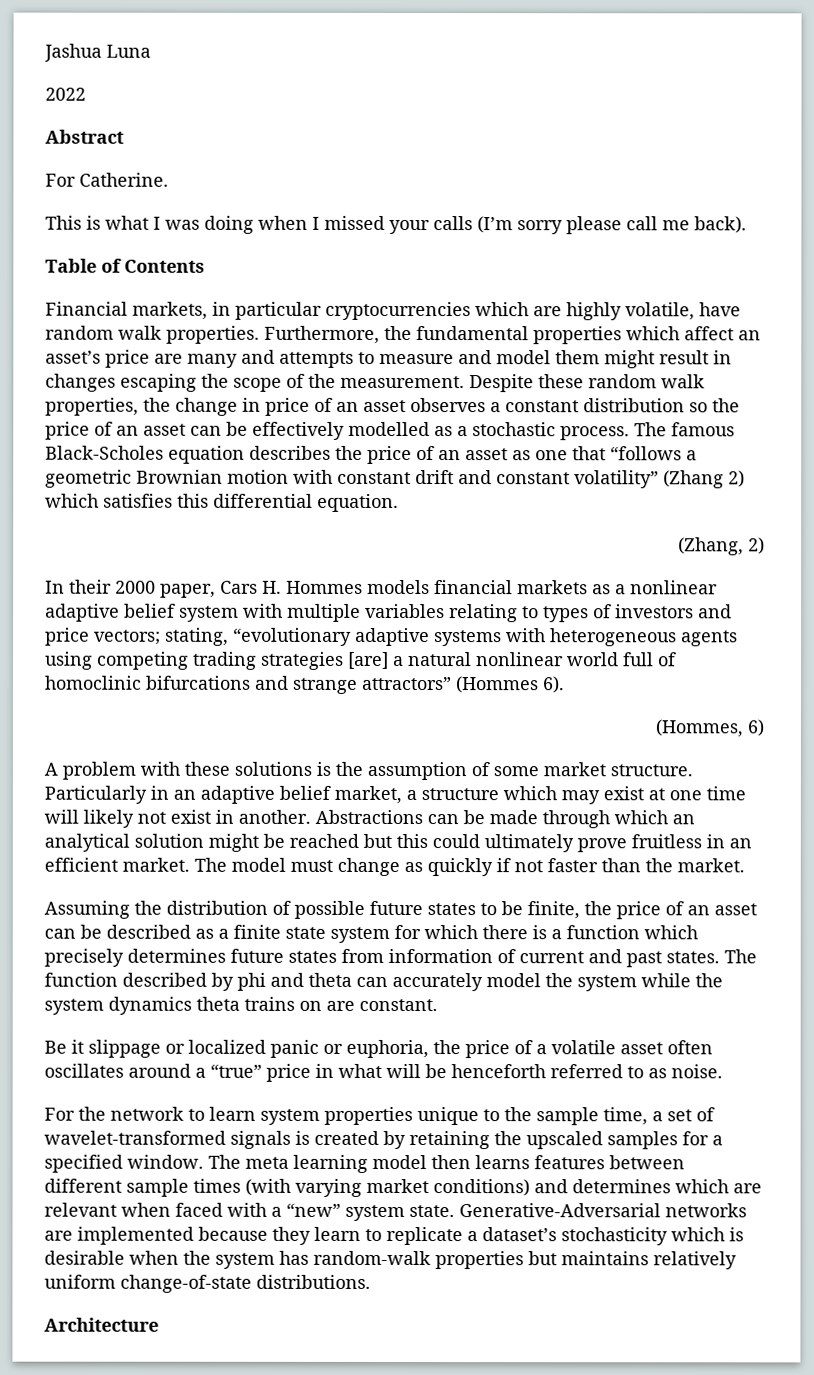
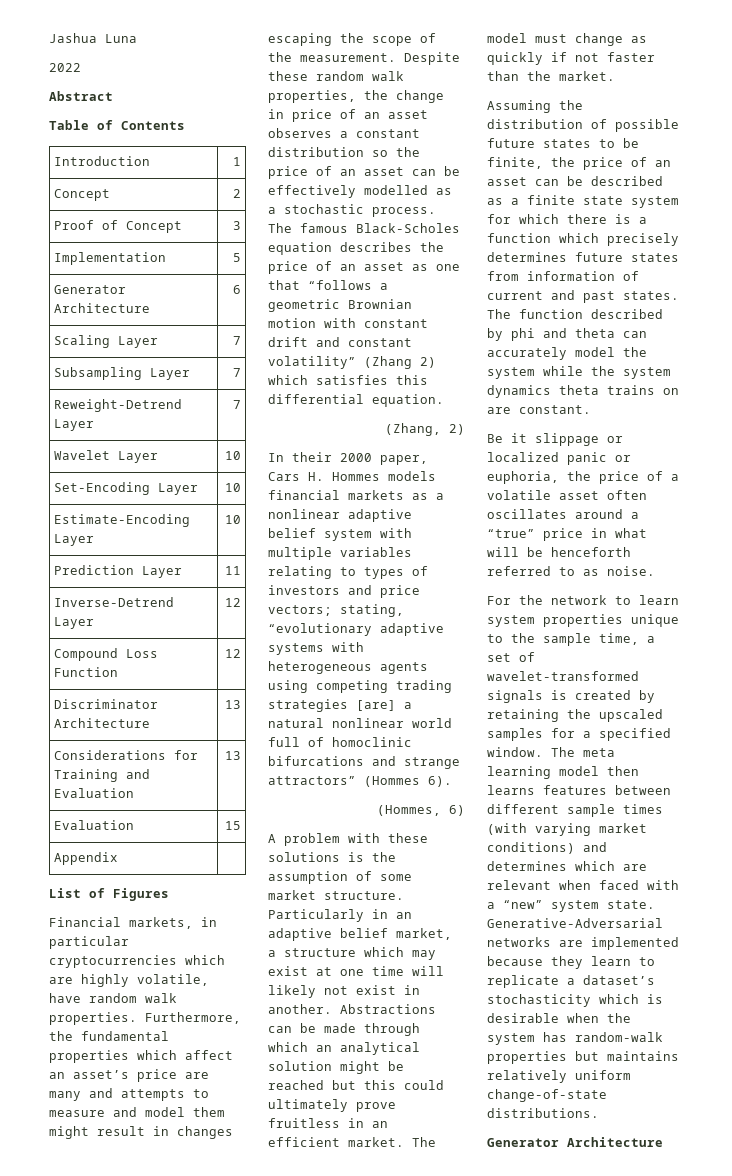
[45,172,169,187] [45,215,747,235] [45,258,205,273] For Catherine. // This is what I was doing when I missed your calls (I’m sorry please call me back). // Table of Contents -> [49,120,185,130] [54,156,151,166] [232,157,241,166] [54,189,111,201] [232,189,241,198] [54,220,183,233] [232,221,241,230] [54,252,167,265] [232,253,241,262] [54,285,127,294] [54,303,151,313] [232,285,241,294] [54,335,159,348] [232,336,241,345] [54,367,191,380] [232,368,241,377] [54,399,183,412] [54,419,95,431] [232,400,241,409] [54,450,159,463] [224,451,241,460] [54,482,199,495] [224,483,241,492] [54,514,191,527] [54,534,95,546] [224,515,241,524] [54,565,183,578] [224,566,241,575] [54,597,175,607] [54,617,95,629] [224,598,241,607] [54,648,159,661] [54,667,119,677] [224,649,241,658] [54,699,159,709] [54,718,151,728] [224,700,241,709] [54,750,199,760] [54,769,151,782] [54,788,135,798] [224,751,241,760] [54,820,135,830] [224,821,241,830] [54,852,119,865] [49,888,169,901] Table of Contents // Introduction | 1 // Concept | 2 // Proof of Concept | 3 // Implementation | 5 // Generator Architecture | 6 // Scaling Layer | 7 // Subsampling Layer | 7 // Reweight-Detrend Layer | 7 // Wavelet Layer | 10 // Set-Encoding Layer | 10 // Estimate-Encoding Layer | 10 // Prediction Layer | 11 // Inverse-Detrend Layer | 12 // Compound Loss Function | 12 // Discriminator Architecture | 13 // Considerations for Training and Evaluation | 13 // Evaluation | 15 // Appendix | // List of Figures
(371, 1281) none -> [487,1138,559,1147] Generator

